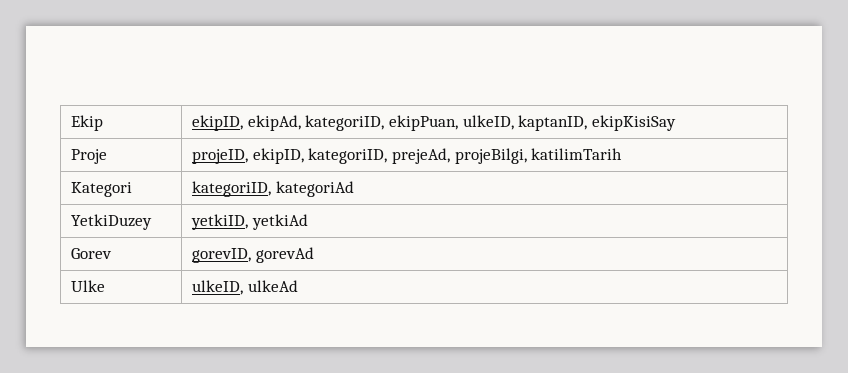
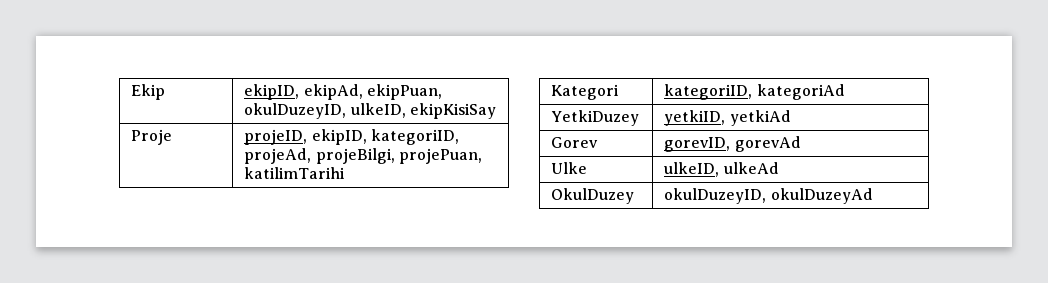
[305,115,588,131] kategoriID, ekipPuan, ulkeID, kaptanID, -> [366,84,442,100] [244,103,406,119] ekipPuan, okulDuzeyID, ulkeID,
[392,148,623,164] prejeAd, projeBilgi, katilimTarih -> [244,148,482,164] [244,167,346,179] projeAd, projeBilgi, projePuan, katilimTarihi
(298, 286) none -> [551,188,635,204] [664,188,873,204] // OkulDuzey | okulDuzeyID, okulDuzeyAd

